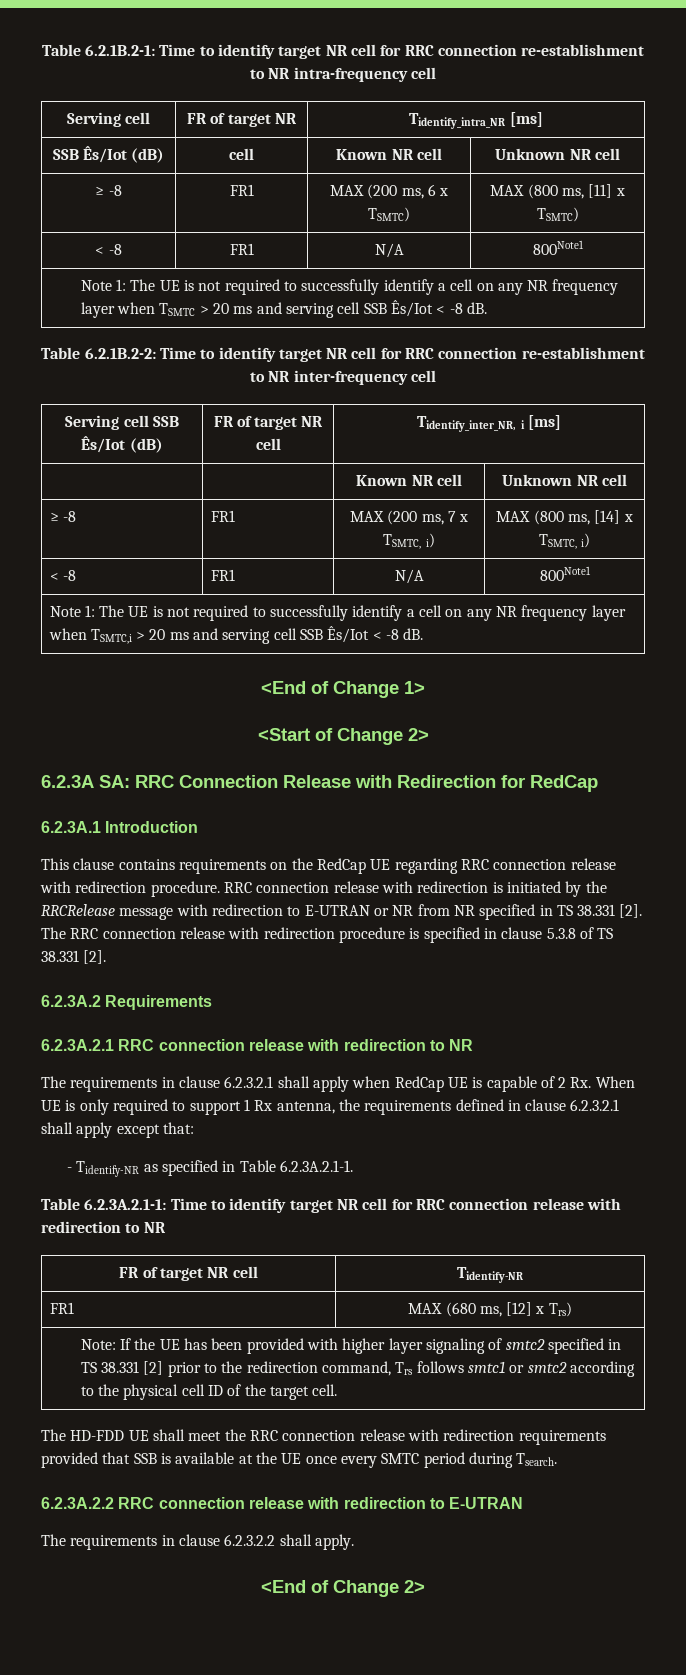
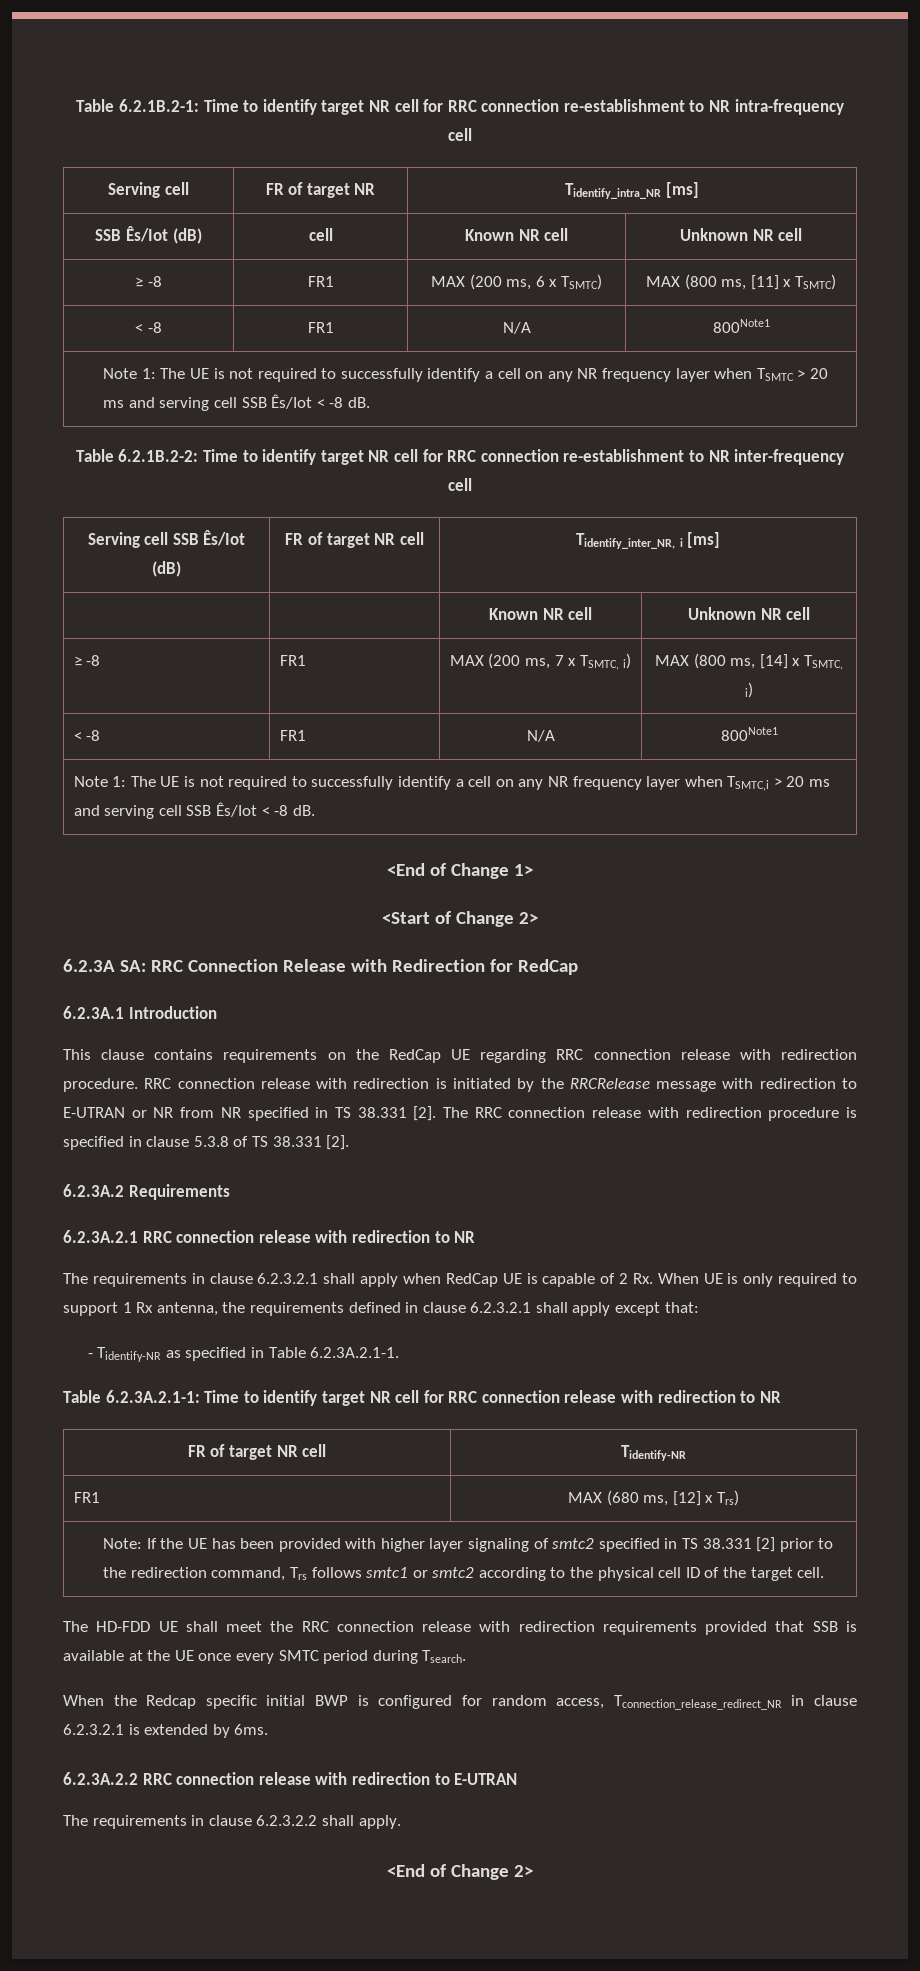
(558, 1459) none -> [63,1695,857,1710] [63,1724,269,1738] // When the Redcap specific initial BWP is configured for random access, Tconnection_release_redirect_NR in clause 6.2.3.2.1 is extended by 6ms.

